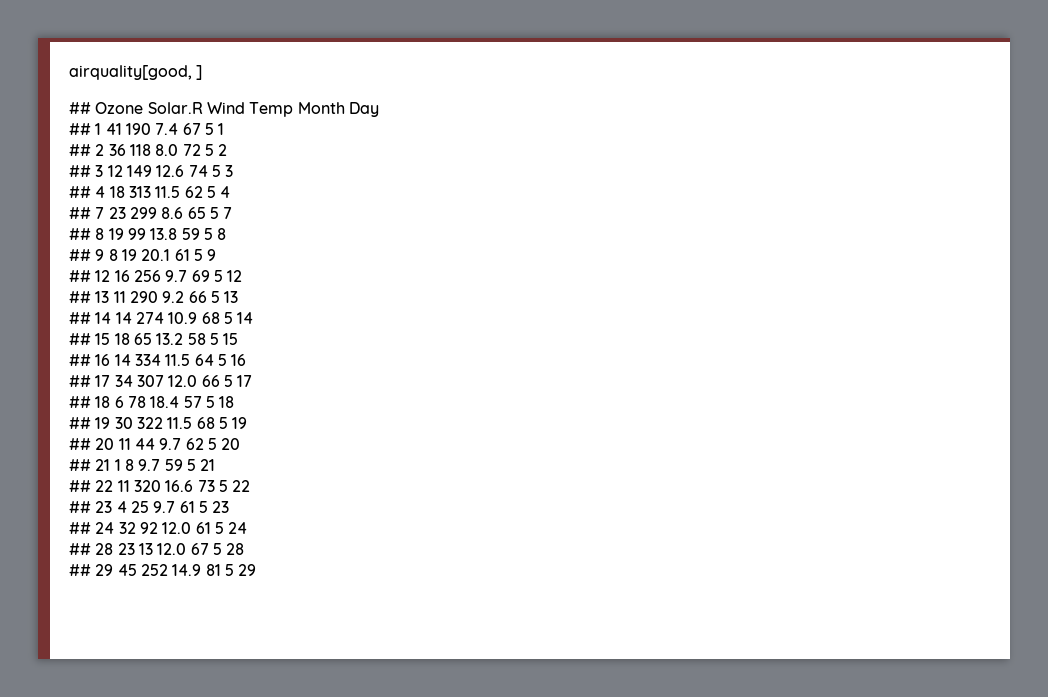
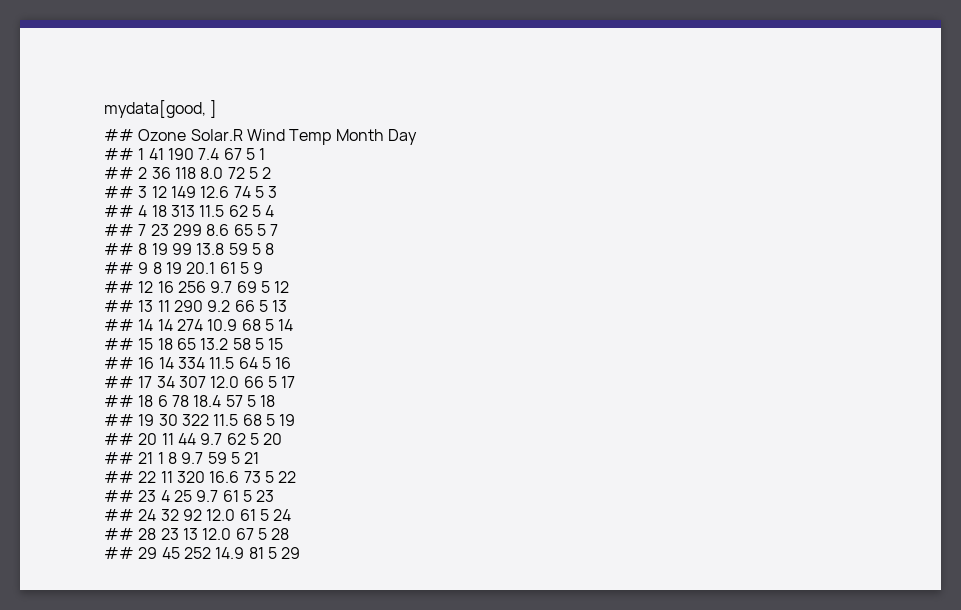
[69,65,192,80] airquality[good, -> [104,100,206,118] mydata[good,

